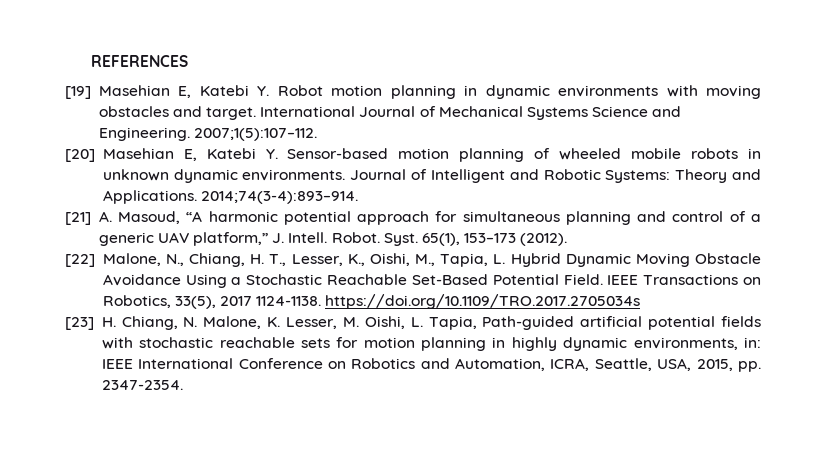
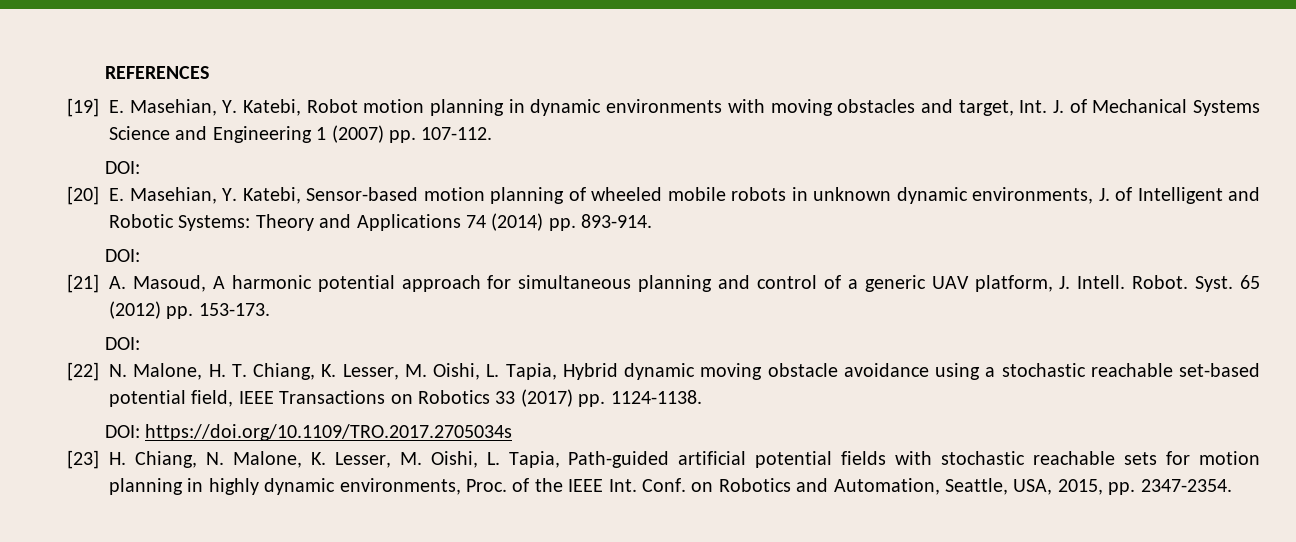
[98,85,270,98] Masehian E, Katebi Y. -> [109,99,302,116] E. Masehian, Y. Katebi,
[206,106,416,120] target. International Journal -> [958,100,1064,116] target, Int. J.
[98,127,317,141] [65,148,278,162] Engineering. 2007;1(5):107–112. // [20] Masehian E, Katebi Y. -> [212,125,493,143] [105,161,141,174] [67,186,301,205] Engineering 1 (2007) pp. 107-112. // DOI: // [20] E. Masehian, Y. Katebi,
[242,169,407,181] environments. Journal -> [972,187,1110,204] environments, J.
[102,190,358,204] Applications. 2014;74(3-4):893–914. -> [356,213,653,231] [105,249,141,262] Applications 74 (2014) pp. 893-914. // DOI:
[186,211,203,222] “A -> [212,276,225,289] A
[193,232,269,246] platform,” -> [974,275,1053,292] platform,
[422,233,568,246] [65,253,761,267] [102,274,761,288] [102,295,253,309] 65(1), 153–173 (2012). // [22] Malone, N., Chiang, H. T., Lesser, K., Oishi, M., Tapia, L. Hybrid Dynamic Moving Obstacle Avoidance Using a Stochastic Reachable Set-Based Potential Field. IEEE Transactions on Robotics, 33(5), 2017 -> [1240,275,1260,289] [109,301,270,319] [105,337,141,350] [67,362,1260,381] [109,389,606,407] 65 (2012) pp. 153-173. // DOI: // [22] N. Malone, H. T. Chiang, K. Lesser, M. Oishi, L. Tapia, Hybrid dynamic moving obstacle avoidance using a stochastic reachable set-based potential field, IEEE Transactions on Robotics 33 (2017) pp.
(322, 301) none -> [105,425,141,438] // DOI:
[743,337,761,348] [101,358,323,369] in: IEEE International Conference -> [466,478,686,492] Proc. of the IEEE Int. Conf.
[550,358,590,371] ICRA, -> (940, 486) none

